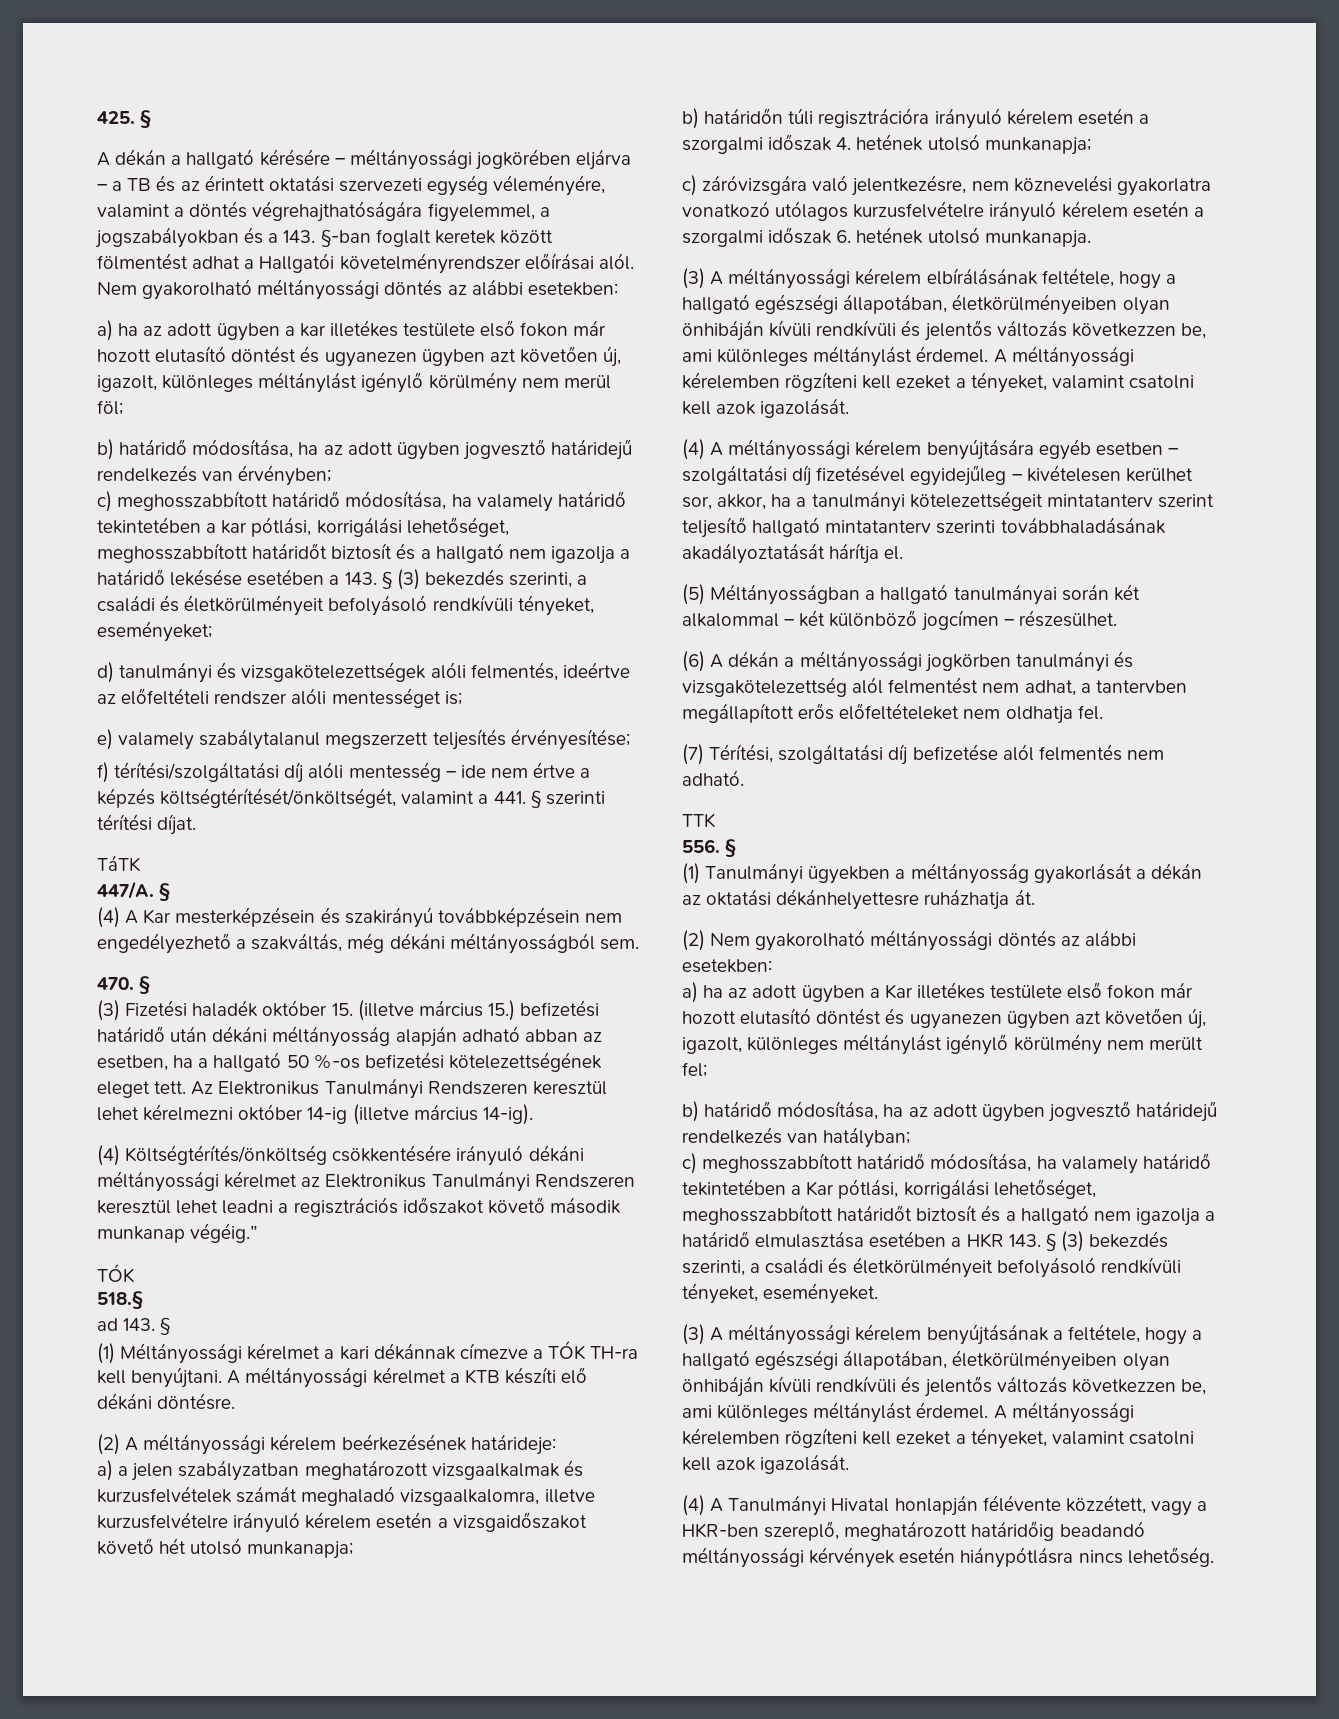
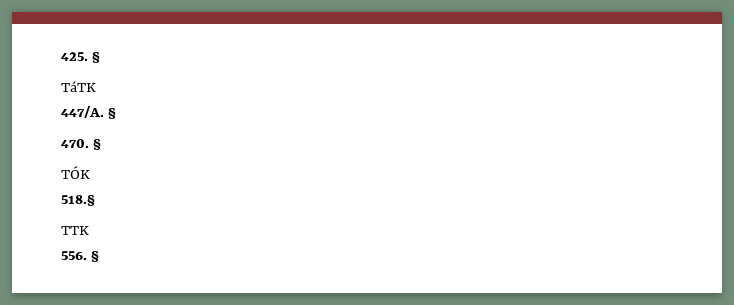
[97,149,632,170] [97,175,606,196] [97,201,550,222] [95,227,553,248] [97,253,634,274] [97,279,618,300] [97,320,607,341] [97,346,622,367] [97,372,611,393] [97,400,123,415] [97,439,633,460] [97,465,332,486] [97,491,626,512] [97,517,509,537] [97,543,631,564] [97,569,588,590] [97,595,594,616] [97,621,212,642] [97,662,630,683] [97,688,462,708] [97,729,630,750] [97,762,591,783] [97,788,605,808] [97,814,197,835] [97,855,141,872] [97,881,171,901] [97,907,622,928] [97,933,639,954] [97,976,151,994] [97,1000,600,1021] [97,1026,602,1047] [97,1052,602,1072] [97,1078,607,1099] [97,1104,533,1125] [97,1145,584,1166] [97,1171,635,1192] [97,1197,621,1217] [97,1223,259,1243] [97,1263,135,1283] [97,1291,143,1309] [97,1317,171,1335] [97,1340,639,1364] [97,1367,588,1388] [97,1393,236,1410] [97,1434,556,1455] [97,1460,583,1481] [97,1486,595,1506] [97,1512,587,1533] [97,1538,354,1559] [682,108,1149,129] [682,134,1091,155] [682,175,1211,196] [682,201,1204,222] [682,227,1091,248] [682,268,1176,289] [682,294,1170,315] [682,320,1206,341] [682,346,1134,367] [682,372,1194,393] [682,398,850,418] [682,439,1179,460] [682,465,1193,486] [682,491,1214,512] [682,517,1166,538] [682,543,904,564] [682,584,1140,605] [682,610,1117,631] [682,651,1133,672] [682,677,1187,697] [682,703,1103,724] [682,744,1164,765] [682,770,744,786] [682,813,716,828] [682,839,737,857] [682,863,1202,884] [682,889,1035,910] [682,930,1136,951] [682,959,772,973] [682,982,1194,1003] [682,1008,1207,1029] [682,1034,1203,1055] [682,1062,707,1077] [682,1101,1218,1122] [682,1127,911,1148] [682,1153,1211,1174] [682,1179,1096,1199] [682,1205,1216,1226] [682,1231,1169,1252] [682,1257,1181,1278] [682,1283,879,1304] [682,1324,1203,1345] [682,1350,1170,1371] [682,1376,1206,1397] [682,1402,1134,1423] [682,1428,1194,1449] [682,1454,850,1474] [682,1495,1208,1516] [682,1521,1145,1541] [682,1547,1214,1568] A dékán a hallgató kérésére – méltányossági jogkörében eljárva – a TB és az érintett oktatási szervezeti egység véleményére, valamint a döntés végrehajthatóságára figyelemmel, a jogszabályokban és a 143. §-ban foglalt keretek között fölmentést adhat a Hallgatói követelményrendszer előírásai alól. Nem gyakorolható méltányossági döntés az alábbi esetekben: // a) ha az adott ügyben a kar illetékes testülete első fokon már hozott elutasító döntést és ugyanezen ügyben azt követően új, igazolt, különleges méltánylást igénylő körülmény nem merül föl; // b) határidő módosítása, ha az adott ügyben jogvesztő határidejű rendelkezés van érvényben; // c) meghosszabbított határidő módosítása, ha valamely határidő tekintetében a kar pótlási, korrigálási lehetőséget, meghosszabbított határidőt biztosít és a hallgató nem igazolja a határidő lekésése esetében a 143. § (3) bekezdés szerinti, a családi és életkörülményeit befolyásoló rendkívüli tényeket, eseményeket; // d) tanulmányi és vizsgakötelezettségek alóli felmentés, ideértve az előfeltételi rendszer alóli mentességet is; // e) valamely szabálytalanul megszerzett teljesítés érvényesítése; // f) térítési/szolgáltatási díj alóli mentesség – ide nem értve a képzés költségtérítését/önköltségét, valamint a 441. § szerinti térítési díjat. // TáTK // 447/A. § // (4) A Kar mesterképzésein és szakirányú továbbképzésein nem engedélyezhető a szakváltás, még dékáni méltányosságból sem. // 470. § // (3) Fizetési haladék október 15. (illetve március 15.) befizetési határidő után dékáni méltányosság alapján adható abban az esetben, ha a hallgató 50 %-os befizetési kötelezettségének eleget tett. Az Elektronikus Tanulmányi Rendszeren keresztül lehet kérelmezni október 14-ig (illetve március 14-ig). // (4) Költségtérítés/önköltség csökkentésére irányuló dékáni méltányossági kérelmet az Elektronikus Tanulmányi Rendszeren keresztül lehet leadni a regisztrációs időszakot követő második munkanap végéig.” // TÓK // 518.§ // ad 143. § // (1) Méltányossági kérelmet a kari dékánnak címezve a TÓK TH-ra kell benyújtani. A méltányossági kérelmet a KTB készíti elő dékáni döntésre. // (2) A méltányossági kérelem beérkezésének határideje: // a) a jelen szabályzatban meghatározott vizsgaalkalmak és kurzusfelvételek számát meghaladó vizsgaalkalomra, illetve kurzusfelvételre irányuló kérelem esetén a vizsgaidőszakot követő hét utolsó munkanapja; // b) határidőn túli regisztrációra irányuló kérelem esetén a szorgalmi időszak 4. hetének utolsó munkanapja; // c) záróvizsgára való jelentkezésre, nem köznevelési gyakorlatra vonatkozó utólagos kurzusfelvételre irányuló kérelem esetén a szorgalmi időszak 6. hetének utolsó munkanapja. // (3) A méltányossági kérelem elbírálásának feltétele, hogy a hallgató egészségi állapotában, életkörülményeiben olyan önhibáján kívüli rendkívüli és jelentős változás következzen be, ami különleges méltánylást érdemel. A méltányossági kérelemben rögzíteni kell ezeket a tényeket, valamint csatolni kell azok igazolását. // (4) A méltányossági kérelem benyújtására egyéb esetben – szolgáltatási díj fizetésével egyidejűleg – kivételesen kerülhet sor, akkor, ha a tanulmányi kötelezettségeit mintatanterv szerint teljesítő hallgató mintatanterv szerinti továbbhaladásának akadályoztatását hárítja el. // (5) Méltányosságban a hallgató tanulmányai során két alkalommal – két különböző jogcímen – részesülhet. // (6) A dékán a méltányossági jogkörben tanulmányi és vizsgakötelezettség alól felmentést nem adhat, a tantervben megállapított erős előfeltételeket nem oldhatja fel. // (7) Térítési, szolgáltatási díj befizetése alól felmentés nem adható. // TTK // 556. § // (1) Tanulmányi ügyekben a méltányosság gyakorlását a dékán az oktatási dékánhelyettesre ruházhatja át. // (2) Nem gyakorolható méltányossági döntés az alábbi esetekben: // a) ha az adott ügyben a Kar illetékes testülete első fokon már hozott elutasító döntést és ugyanezen ügyben azt követően új, igazolt, különleges méltánylást igénylő körülmény nem merült fel; // b) határidő módosítása, ha az adott ügyben jogvesztő határidejű rendelkezés van hatályban; // c) meghosszabbított határidő módosítása, ha valamely határidő tekintetében a Kar pótlási, korrigálási lehetőséget, meghosszabbított határidőt biztosít és a hallgató nem igazolja a határidő elmulasztása esetében a HKR 143. § (3) bekezdés szerinti, a családi és életkörülményeit befolyásoló rendkívüli tényeket, eseményeket. // (3) A méltányossági kérelem benyújtásának a feltétele, hogy a hallgató egészségi állapotában, életkörülményeiben olyan önhibáján kívüli rendkívüli és jelentős változás következzen be, ami különleges méltánylást érdemel. A méltányossági kérelemben rögzíteni kell ezeket a tényeket, valamint csatolni kell azok igazolását. // (4) A Tanulmányi Hivatal honlapján félévente közzétett, vagy a HKR-ben szereplő, meghatározott határidőig beadandó méltányossági kérvények esetén hiánypótlásra nincs lehetőség. -> [61,81,96,92] [61,106,117,119] [61,139,102,150] [61,166,90,179] [61,195,95,206] [61,226,89,235] [61,251,100,262] TáTK // 447/A. § // 470. § // TÓK // 518.§ // TTK // 556. §

